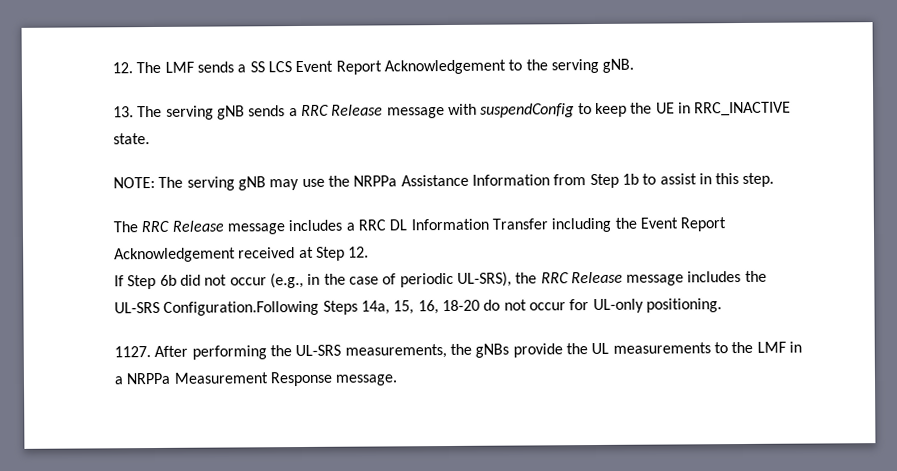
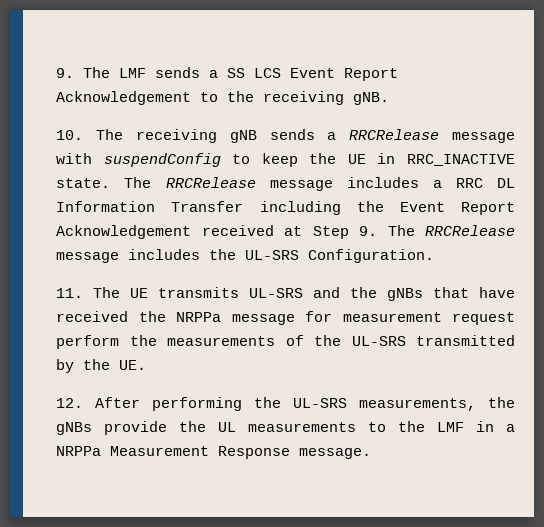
[112,62,134,74] 12. -> [56,68,75,78] 9.
[550,58,599,74] serving -> [263,91,345,105] receiving
[113,105,214,120] 13. The serving -> [56,129,217,143] 10. The receiving
[300,104,384,117] RRC Release -> [349,129,440,140] RRCRelease
[113,172,775,191] [113,220,224,233] // NOTE: The serving gNB may use the NRPPa Assistance Information from Step 1b to assist in this step. // The RRC Release -> [124,177,256,188] The RRCRelease
[348,246,370,258] [114,270,767,290] [114,298,722,316] [114,346,152,358] 12. // If Step 6b did not occur (e.g., in the case of periodic UL-SRS), the RRC Release message includes the UL-SRS Configuration.Following Steps 14a, 15, 16, 18-20 do not occur for UL-only positioning. // 1127. -> [359,225,515,236] [56,249,435,263] [56,287,515,301] [56,311,515,325] [56,335,515,349] [56,359,147,373] [56,398,84,408] 9. The RRCRelease message includes the UL-SRS Configuration. // 11. The UE transmits UL-SRS and the gNBs that have received the NRPPa message for measurement request perform the measurements of the UL-SRS transmitted by the UE. // 12.

